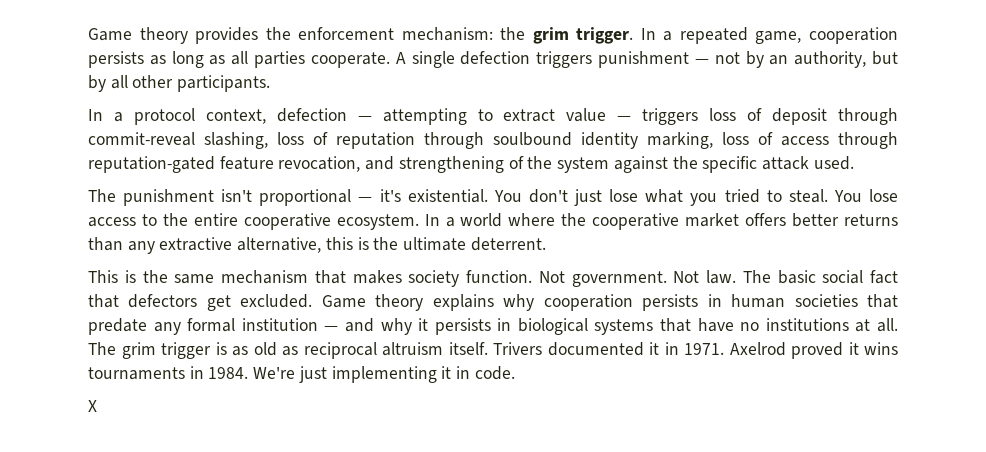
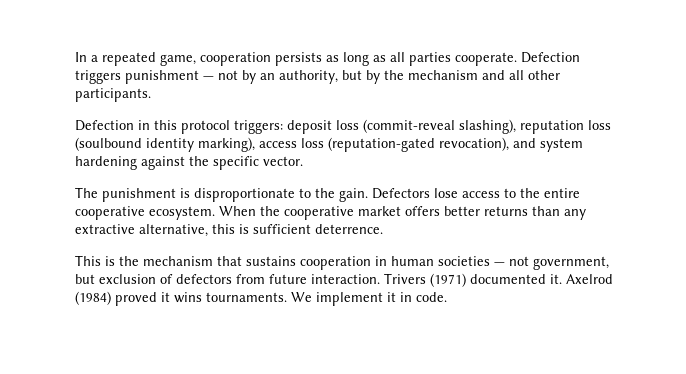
[88,27,634,44] Game theory provides the enforcement mechanism: the grim trigger. -> (75, 57) none
[395,51,531,68] A single defection -> [521,52,580,63] Defection
(106, 83) none -> [384,70,505,80] the mechanism and
[88,108,898,125] [88,132,898,149] [88,156,610,173] In a protocol context, defection — attempting to extract value — triggers loss of deposit through commit-reveal slashing, loss of reputation through soulbound identity marking, loss of access through reputation-gated feature revocation, and strengthening of the system -> [75,119,611,134] [75,137,583,152] [75,156,137,170] Defection in this protocol triggers: deposit loss (commit-reveal slashing), reputation loss (soulbound identity marking), access loss (reputation-gated revocation), and system hardening
[761,156,854,170] attack used. -> [263,156,303,166] vector.
[221,189,862,206] isn't proportional — it's existential. You don't just lose what you tried to steal. You -> [180,188,430,202] is disproportionate to the gain. Defectors
[424,213,556,227] In a world where -> [219,206,256,216] When
[373,237,546,251] the ultimate deterrent. -> [253,224,383,234] sufficient deterrence.
[174,274,215,284] same -> (139, 261) none
[352,270,898,287] [88,294,898,311] [88,318,898,335] [88,342,898,359] [88,366,437,383] makes society function. Not government. Not law. The basic social fact that defectors get excluded. Game theory explains why cooperation persists in human societies that predate any formal institution — and why it persists in biological systems that have no institutions at all. The grim trigger is as old as reciprocal altruism itself. Trivers documented it in 1971. Axelrod proved it wins tournaments in 1984. We're just implementing -> [246,256,609,270] [75,273,613,287] [75,291,383,306] sustains cooperation in human societies — not government, but exclusion of defectors from future interaction. Trivers (1971) documented it. Axelrod (1984) proved it wins tournaments. We implement
[88,400,97,412] // X -> (447, 297) none

